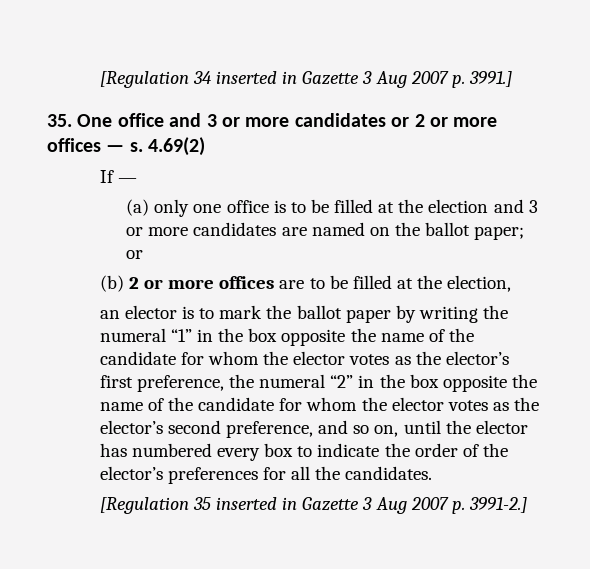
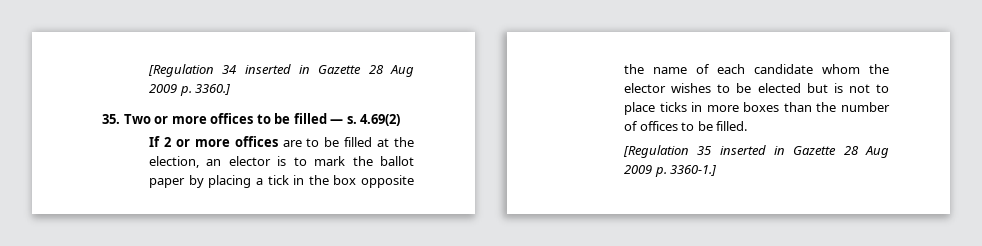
[362,71,512,88] [47,113,498,127] [47,137,206,156] [99,170,137,183] [126,199,538,217] [126,222,525,240] [126,250,144,259] [99,275,124,292] 3 Aug 2007 p. 3991.] // 35. One office and 3 or more candidates or 2 or more offices — s. 4.69(2) // If — // (a) only one office is to be filled at the election and 3 or more candidates are named on the ballot paper; or // (b) -> [368,65,414,77] [148,84,231,96] [102,113,401,126] [148,136,160,147] 28 Aug 2009 p. 3360.] // 35. Two or more offices to be filled — s. 4.69(2) // If
(512, 283) // -> (199, 162) none
[418,305,509,323] [99,328,474,346] [99,351,509,365] [99,374,537,392] [99,397,540,411] [99,420,528,438] [99,443,508,461] [99,466,433,484] writing the numeral “1” in the box opposite the name of the candidate for whom the elector votes as the elector’s first preference, the numeral “2” in the box opposite the name of the candidate for whom the elector votes as the elector’s second preference, and so on, until the elector has numbered every box to indicate the order of the elector’s preferences for all the candidates. -> [208,175,415,188] [623,64,889,74] [623,83,889,93] [623,102,890,115] [623,121,748,131] placing a tick in the box opposite the name of each candidate whom the elector wishes to be elected but is not to place ticks in more boxes than the number of offices to be filled.
[362,497,527,514] 3 Aug 2007 p. 3991-2.] -> [843,146,889,158] [623,165,717,177] 28 Aug 2009 p. 3360-1.]

